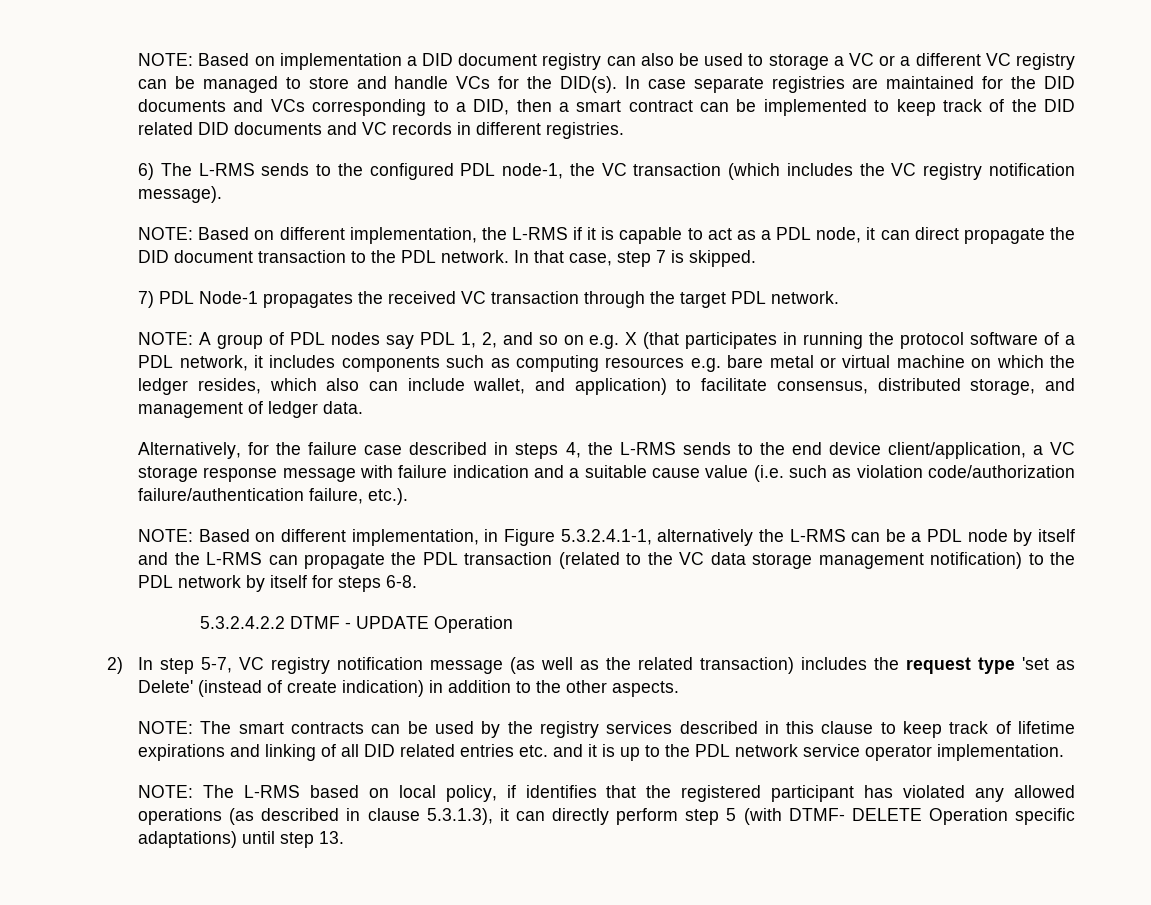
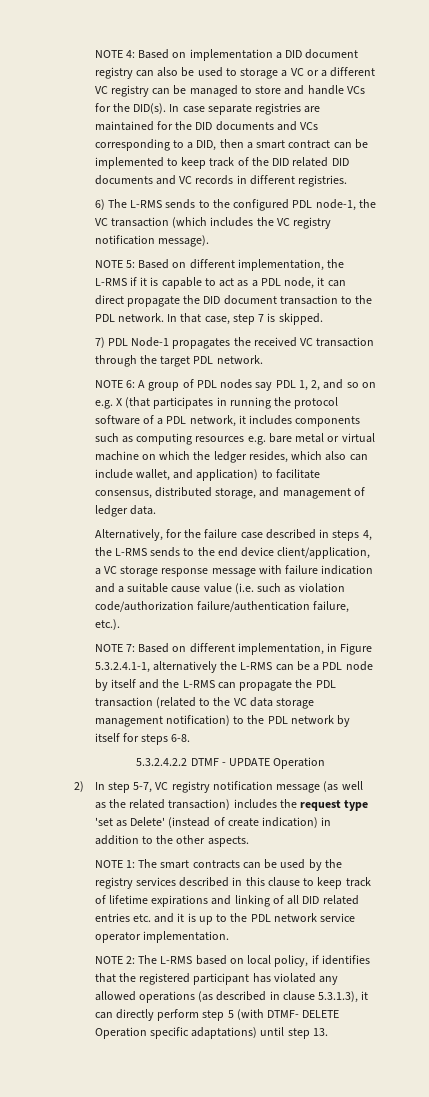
[138,53,194,66] NOTE: -> [94,50,135,58] NOTE 4:
[138,227,194,240] NOTE: -> [94,260,135,268] NOTE 5:
[138,332,194,345] NOTE: -> [94,380,135,388] NOTE 6:
[138,529,194,542] NOTE: -> [94,644,135,652] NOTE 7:
[138,721,194,734] NOTE: -> [94,860,135,868] NOTE 1:
[138,785,194,798] NOTE: -> [94,956,135,964] NOTE 2:

